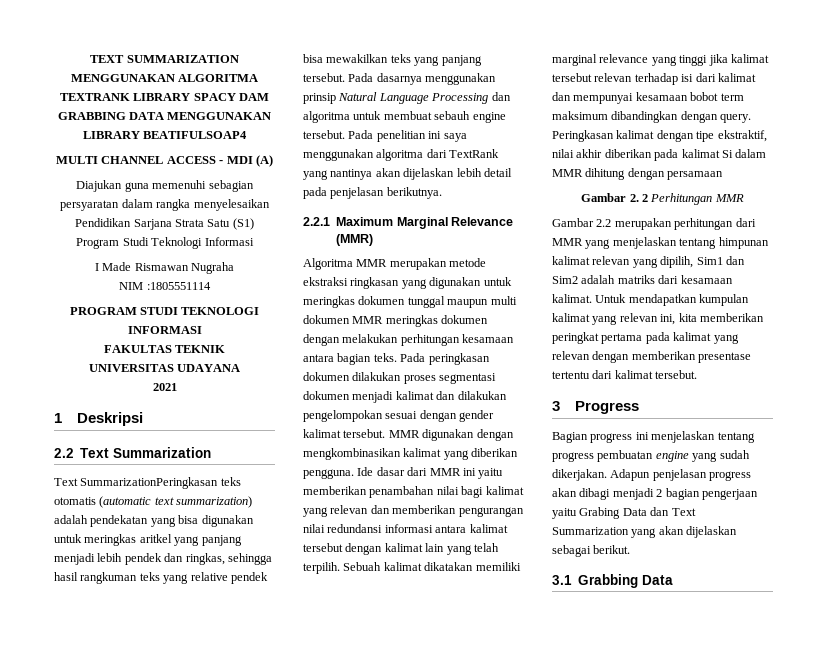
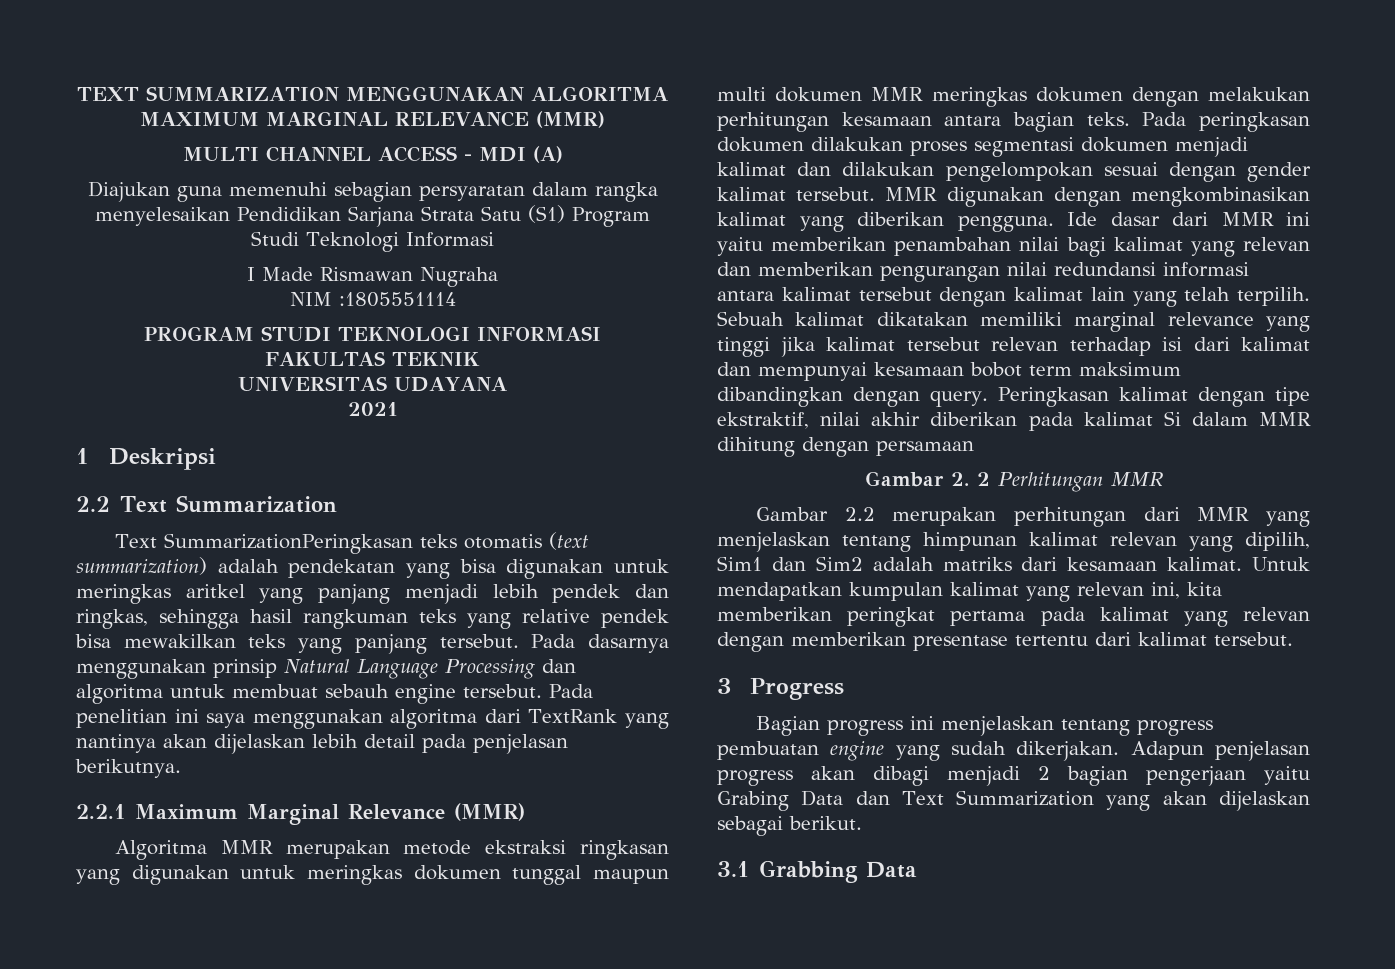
[59,93,270,101] [57,112,272,120] [82,131,248,139] TEXTRANK LIBRARY SPACY DAM GRABBING DATA MENGGUNAKAN LIBRARY BEATIFULSOAP4 -> [139,111,606,128] MAXIMUM MARGINAL RELEVANCE (MMR)
[99,496,174,508] (automatic text -> [548,532,589,550] (text

